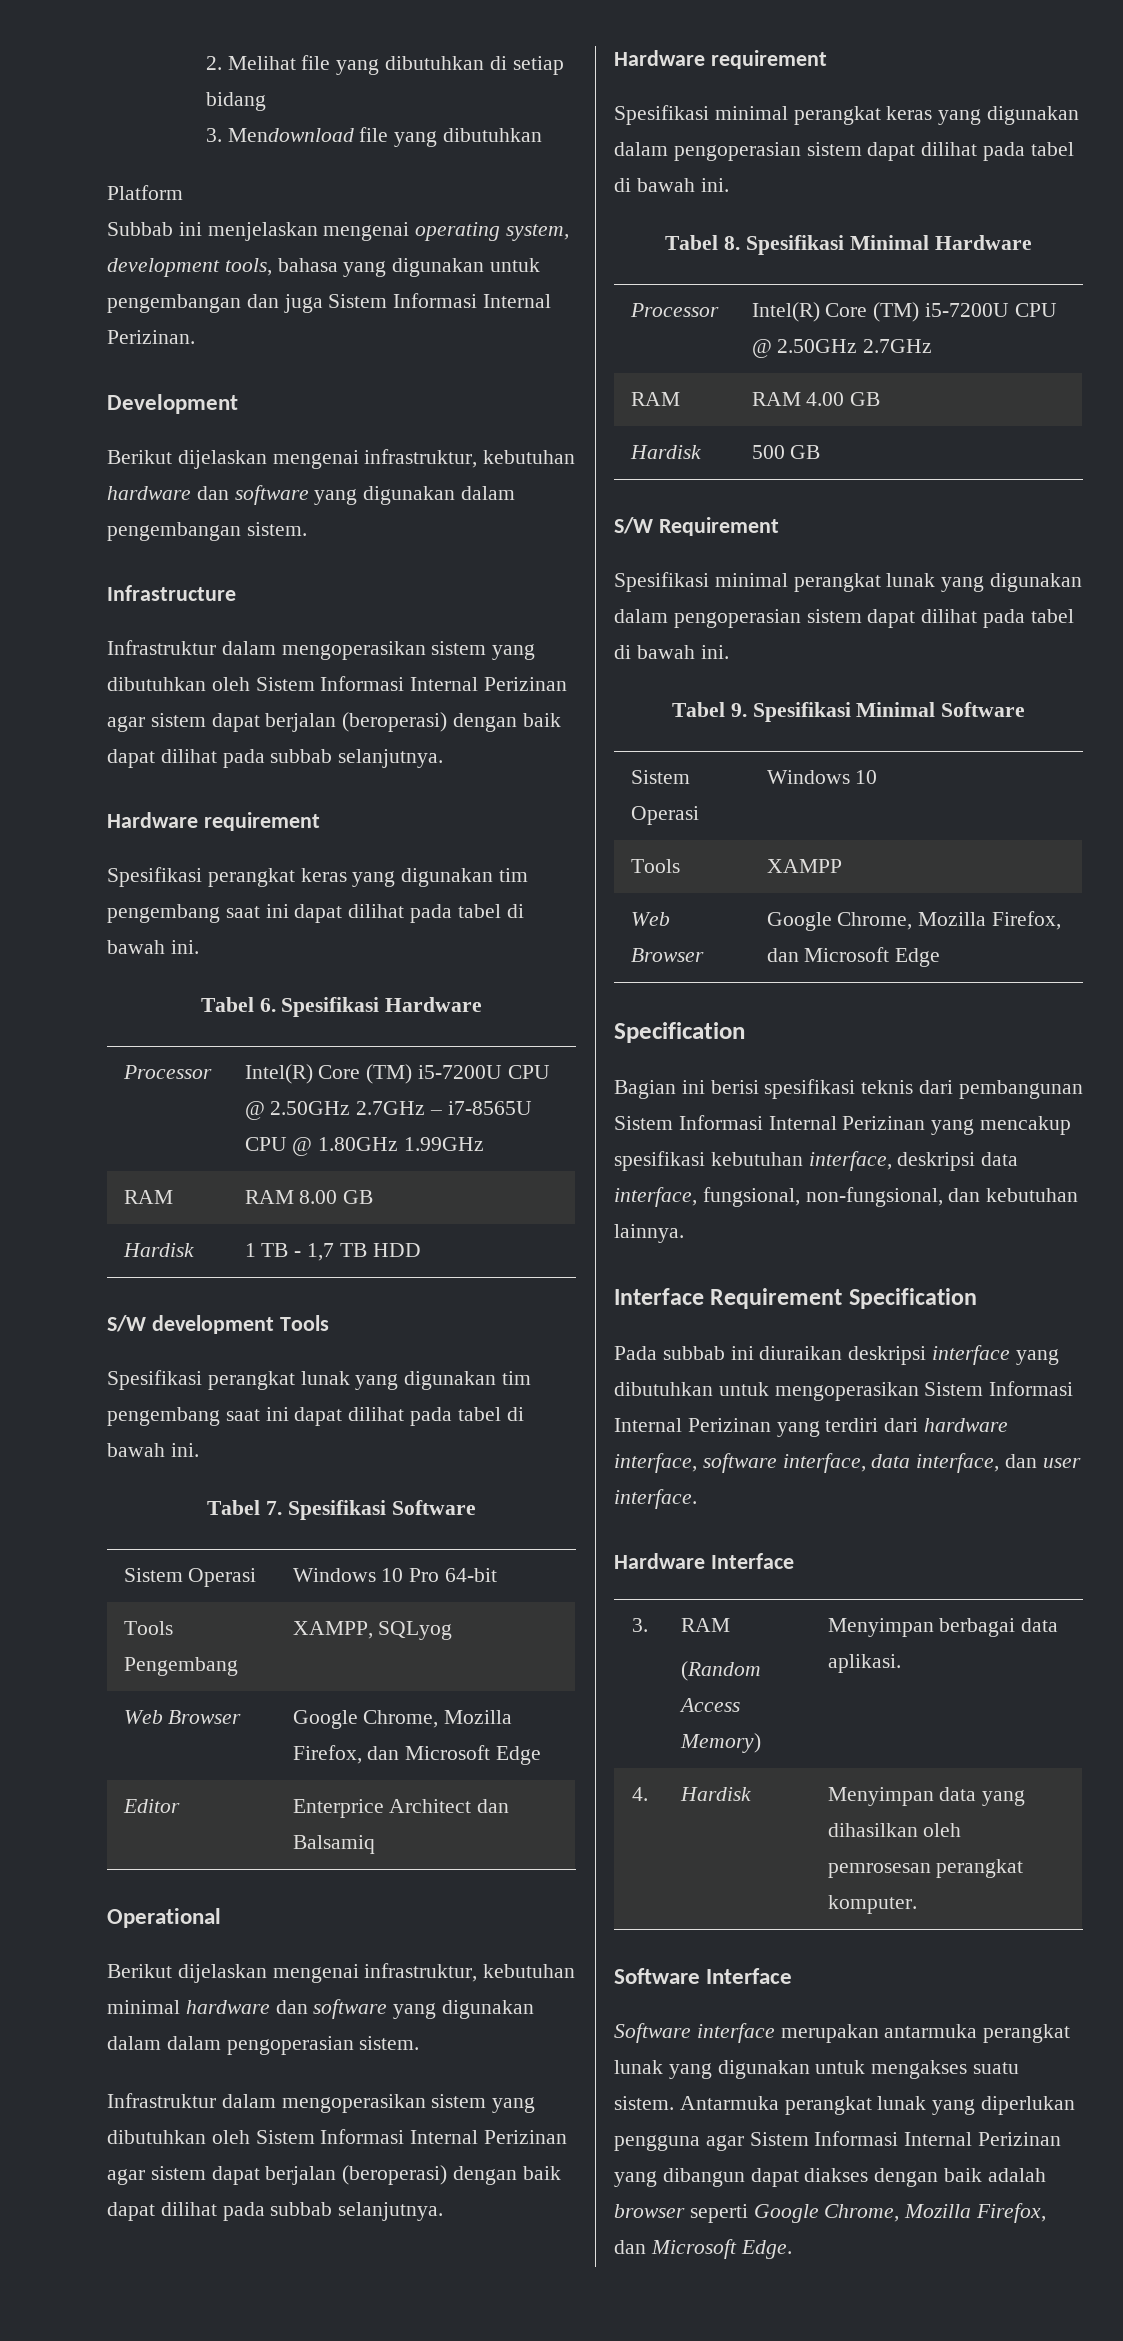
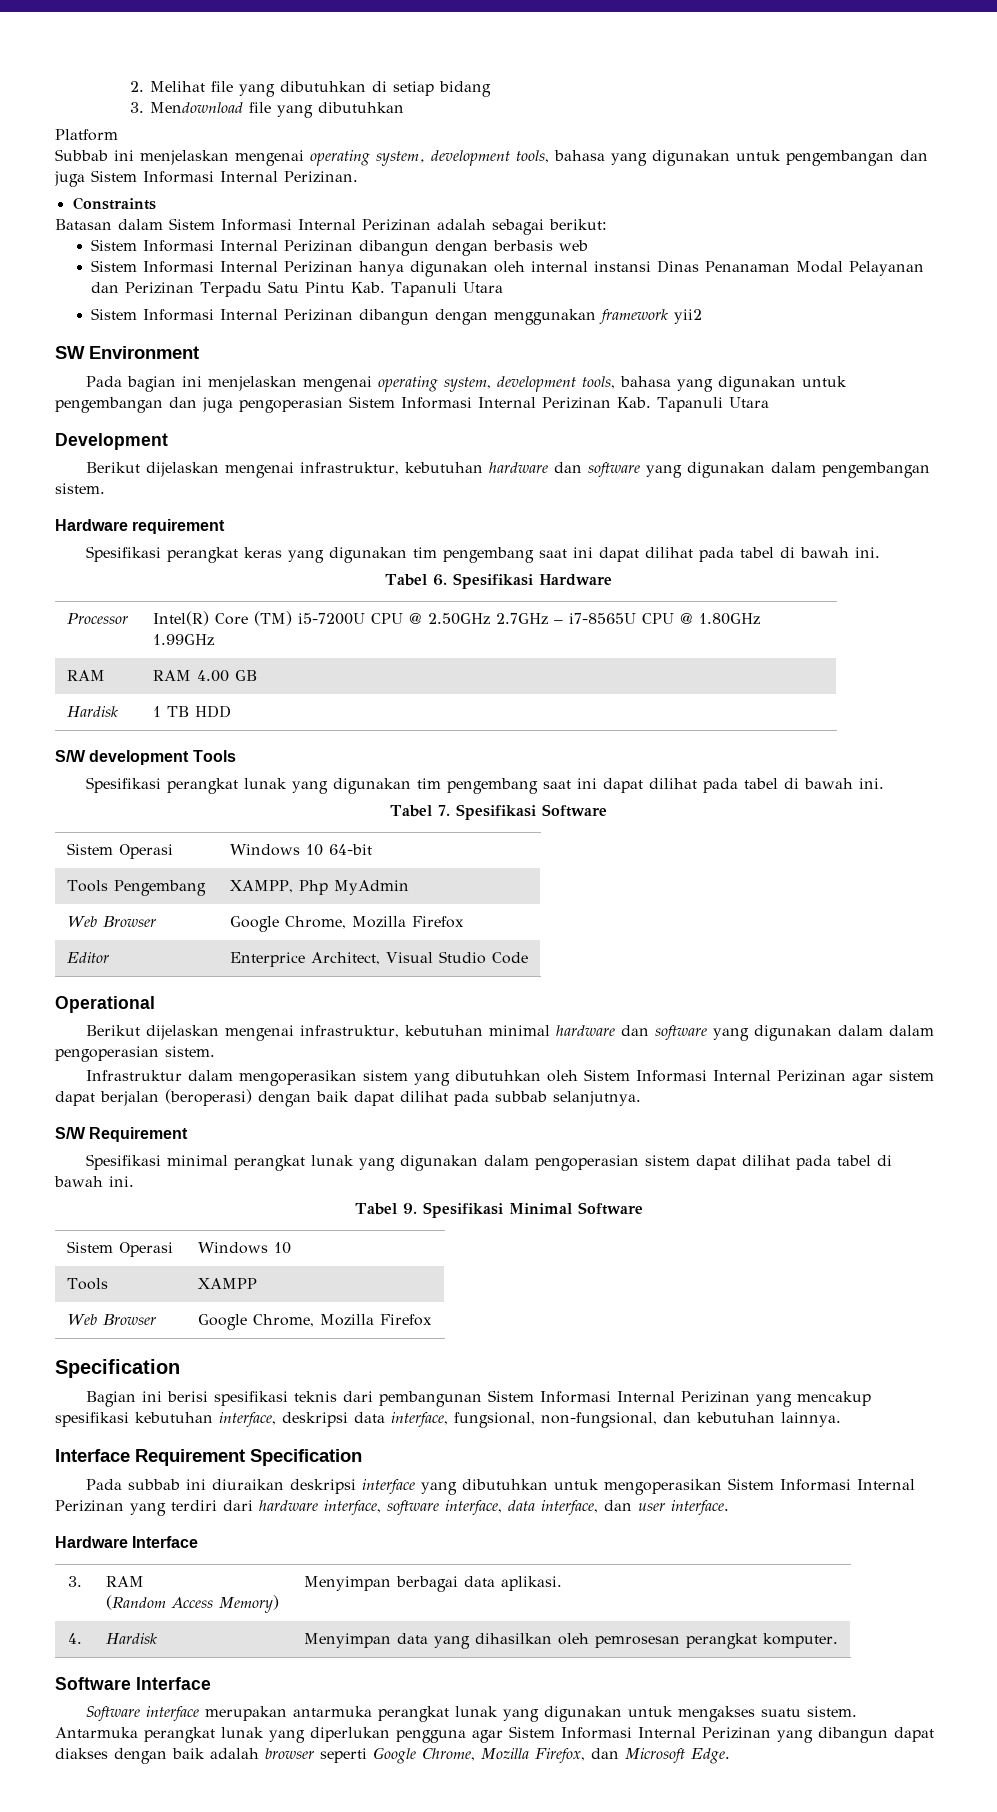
(195, 337) none -> [72,197,156,210] [55,218,607,235] [91,239,589,256] [91,260,925,277] [91,281,504,297] [91,308,703,325] [55,346,199,359] [85,376,847,392] [55,396,769,413] // Constraints // Batasan dalam Sistem Informasi Internal Perizinan adalah sebagai berikut: // Sistem Informasi Internal Perizinan dibangun dengan berbasis web // Sistem Informasi Internal Perizinan hanya digunakan oleh internal instansi Dinas Penanaman Modal Pelayanan dan Perizinan Terpadu Satu Pintu Kab. Tapanuli Utara // Sistem Informasi Internal Perizinan dibangun dengan menggunakan framework yii2 // SW Environment // Pada bagian ini menjelaskan mengenai operating system, development tools, bahasa yang digunakan untuk pengembangan dan juga pengoperasian Sistem Informasi Internal Perizinan Kab. Tapanuli Utara
[107,585,236,601] [107,640,536,660] [107,676,568,691] [107,712,561,732] [107,749,444,768] // Infrastructure // Infrastruktur dalam mengoperasikan sistem yang dibutuhkan oleh Sistem Informasi Internal Perizinan agar sistem dapat berjalan (beroperasi) dengan baik dapat dilihat pada subbab selanjutnya. -> (105, 488) none
[299,1190,338,1204] 8.00 -> [197,670,230,682] 4.00
[294,1243,367,1261] - 1,7 TB -> (190, 711) none
[409,1568,440,1582] Pro -> (324, 850) none
[378,1621,453,1640] [123,1710,242,1724] [292,1710,513,1729] [292,1745,541,1765] [122,1799,180,1813] [292,1799,510,1818] [292,1835,375,1854] SQLyog // Web Browser | Google Chrome, Mozilla Firefox, dan Microsoft Edge // Editor | Enterprice Architect dan Balsamiq -> [299,880,410,895] [67,916,157,927] [230,916,465,932] [67,952,110,963] [230,951,529,967] Php MyAdmin // Web Browser | Google Chrome, Mozilla Firefox // Editor | Enterprice Architect, Visual Studio Code
[614,50,827,69] [614,105,1080,125] [614,142,1074,161] [614,178,729,192] [665,235,1032,255] [629,303,719,317] [751,302,1057,322] [751,339,933,358] [630,392,680,406] [751,392,881,406] [629,445,701,459] [751,445,821,459] // Hardware requirement // Spesifikasi minimal perangkat keras yang digunakan dalam pengoperasian sistem dapat dilihat pada tabel di bawah ini. // Tabel 8. Spesifikasi Minimal Hardware // Processor | Intel(R) Core (TM) i5-7200U CPU @ 2.50GHz 2.7GHz // RAM | RAM 4.00 GB // Hardisk | 500 GB -> (641, 1098) none
[991,911,1061,930] [766,947,941,967] Firefox, dan Microsoft Edge -> [380,1314,433,1326] Firefox

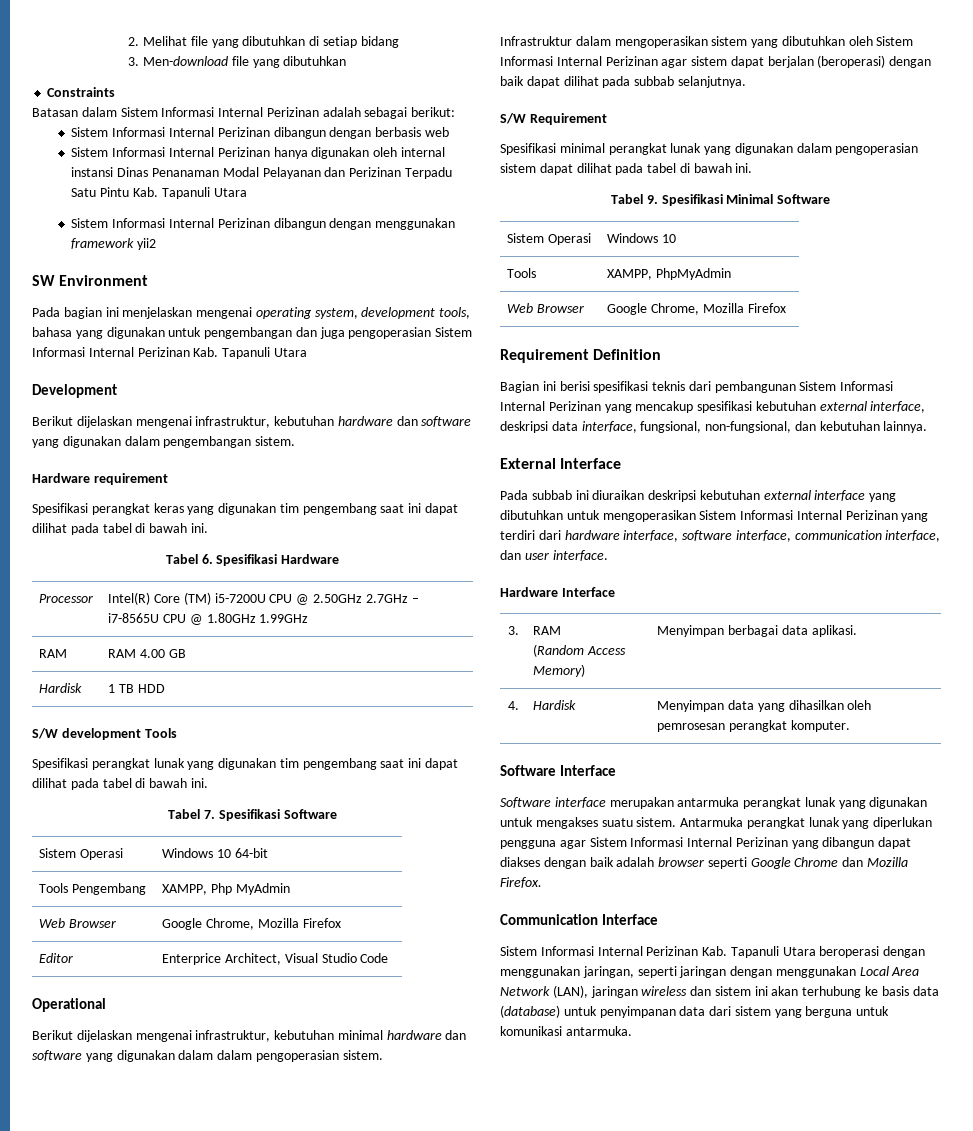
[149,102,404,118] [55,129,118,141] [55,149,928,166] [54,170,358,187] Mendownload file yang dibutuhkan // Platform // Subbab ini menjelaskan mengenai operating system, development tools, bahasa yang digunakan untuk pengembangan dan juga Sistem Informasi Internal Perizinan. -> [143,56,347,68] Men-download file yang dibutuhkan
[198,1278,258,1289] [67,1314,157,1325] [198,1314,433,1330] [55,1359,180,1378] XAMPP // Web Browser | Google Chrome, Mozilla Firefox // Specification -> [607,268,732,280] [507,303,585,313] [607,303,786,315] [500,349,662,363] XAMPP, PhpMyAdmin // Web Browser | Google Chrome, Mozilla Firefox // Requirement Definition
(213, 1417) none -> [819,401,867,411] external
[55,1449,362,1466] Interface Requirement Specification -> [500,458,622,469] External Interface
(356, 1486) none -> [699,490,811,500] kebutuhan external
[508,1500,535,1511] data -> [794,530,882,540] communication
[422,1748,730,1764] Chrome, Mozilla Firefox, dan Microsoft Edge. -> [794,857,909,867] [500,877,542,888] [500,914,658,925] [500,946,926,958] [500,966,920,978] [500,985,939,998] [500,1005,890,1018] [500,1026,632,1036] Chrome dan Mozilla Firefox. // Communication Interface // Sistem Informasi Internal Perizinan Kab. Tapanuli Utara beroperasi dengan menggunakan jaringan, seperti jaringan dengan menggunakan Local Area Network (LAN), jaringan wireless dan sistem ini akan terhubung ke basis data (database) untuk penyimpanan data dari sistem yang berguna untuk komunikasi antarmuka.

